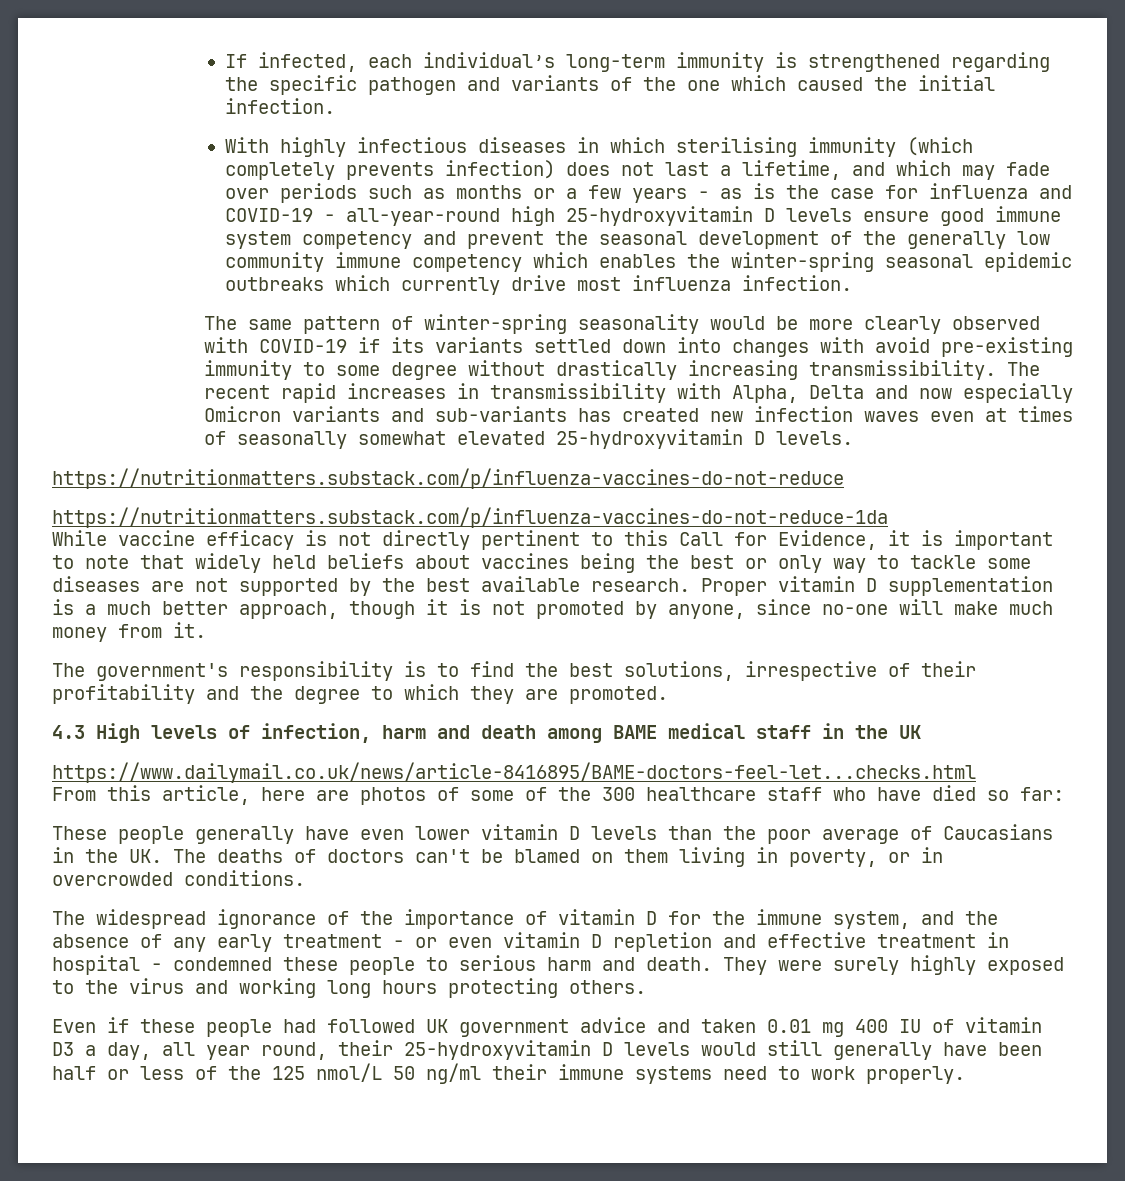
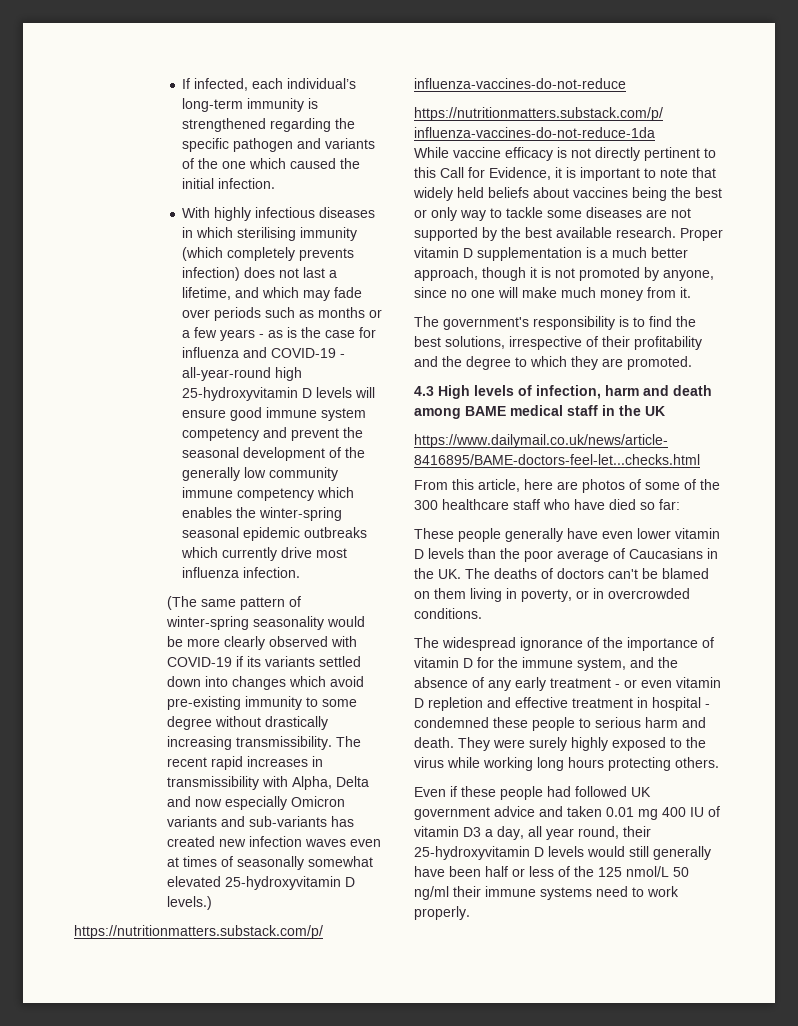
(852, 215) none -> [355,387,376,398] will
[203,316,237,330] The -> [167,596,197,610] (The
[819,337,864,353] with -> [289,676,326,687] which
[775,431,853,445] levels. -> [167,896,212,910] levels.)
[822,604,888,615] no-one -> [451,290,495,298] no one
[195,980,228,994] and -> [447,757,480,768] while

